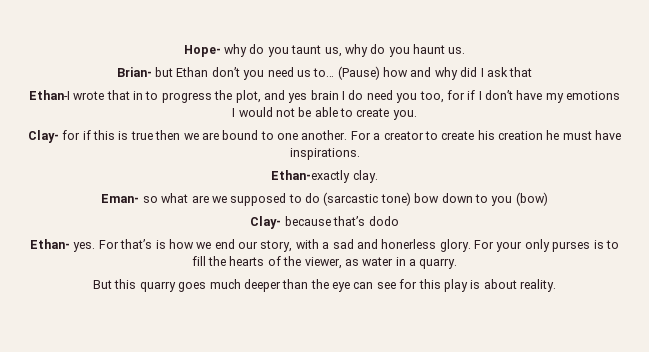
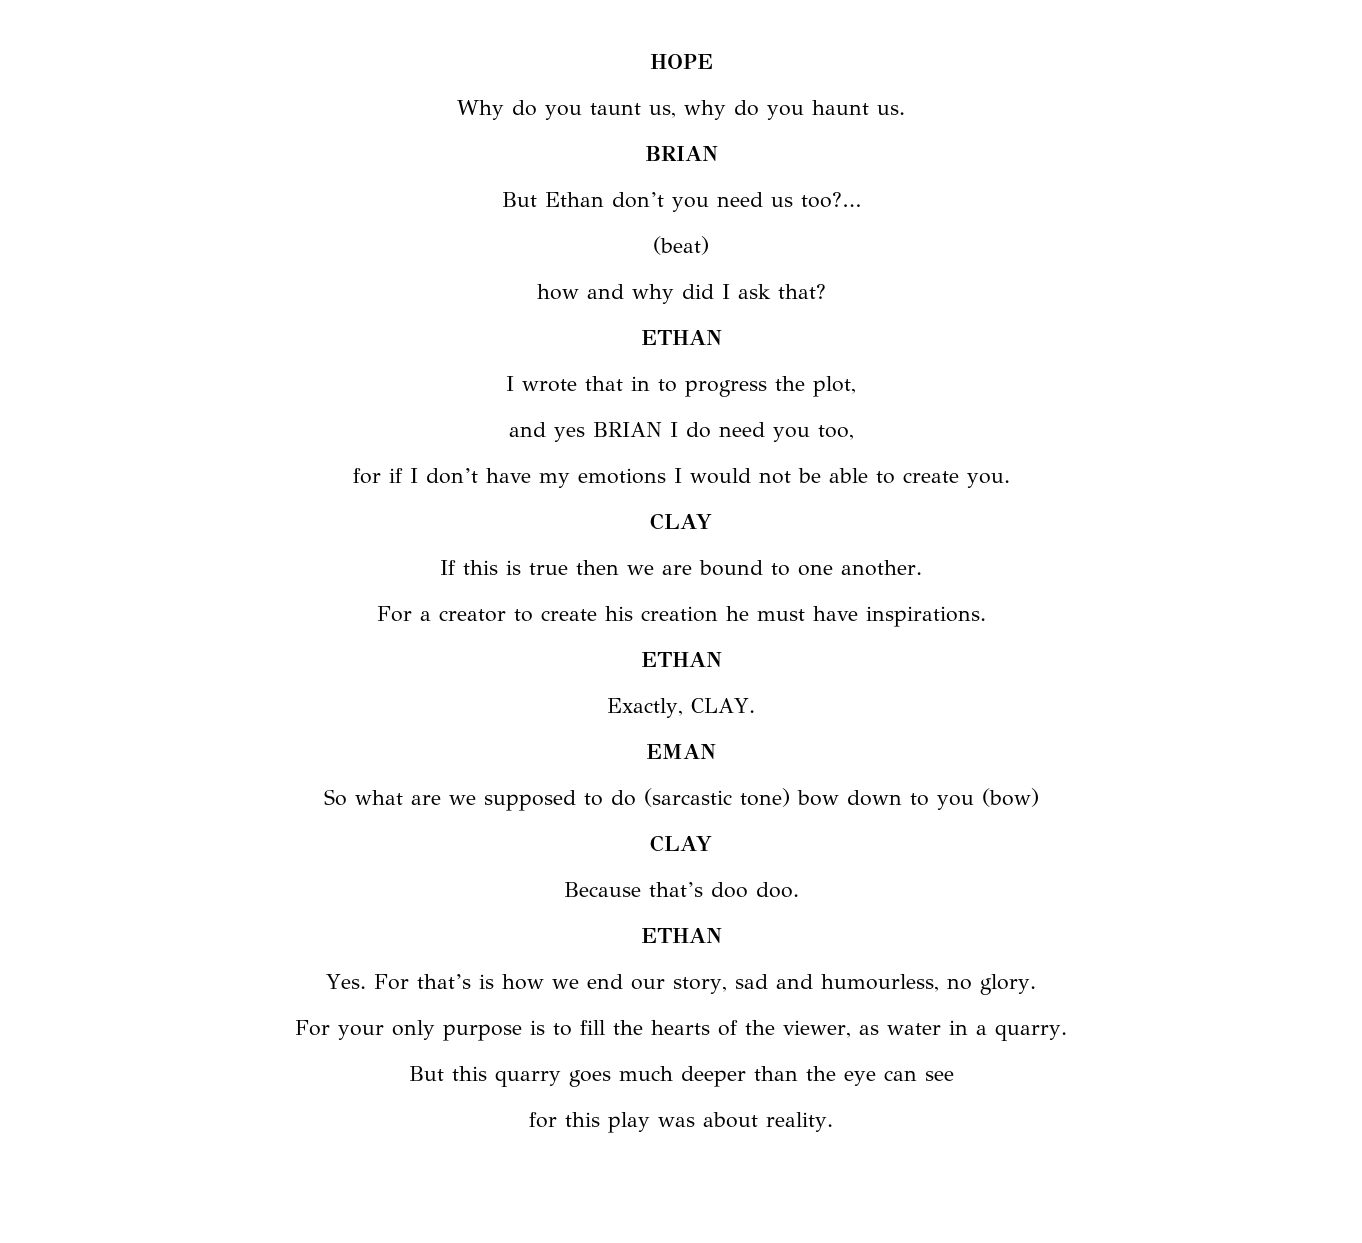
[183,44,247,57] Hope- why -> [649,54,713,69] [457,100,504,120] HOPE // Why
[116,67,174,77] Brian- but -> [644,146,718,161] [501,192,537,207] BRIAN // But
[313,66,380,80] to… (Pause) -> [800,192,861,208] [653,236,709,255] too?… // (beat) //
[509,67,533,77] [28,90,70,100] that // Ethan-I -> [777,284,826,299] [640,330,722,345] [506,376,514,391] that? // ETHAN // I
(261, 96) none -> (856, 386) //
[310,90,339,100] brain -> [592,422,662,437] BRIAN
(444, 97) none -> (854, 432) //
[27,130,91,143] Clay- for if -> [649,513,713,530] [440,560,457,575] CLAY // If
(348, 135) none -> (923, 568) //
[271,170,378,183] [101,194,158,203] Ethan-exactly clay. // Eman- so -> [640,652,722,667] [607,698,756,718] [646,744,716,759] [323,789,347,806] ETHAN // Exactly, CLAY. // EMAN // So
[250,216,399,229] [30,239,96,252] Clay- because that’s dodo // Ethan- yes. -> [649,835,713,852] [563,882,799,898] [640,928,722,943] [326,974,367,989] CLAY // Because that’s doo doo. // ETHAN // Yes.
[295,239,437,249] with a sad and honerless -> [734,974,972,992] sad and humourless, no
(471, 245) none -> (1036, 984) //
[552,241,591,252] purses -> [443,1024,523,1041] purpose
(396, 285) none -> (954, 1076) //
[470,280,481,289] is -> [658,1117,696,1127] was

